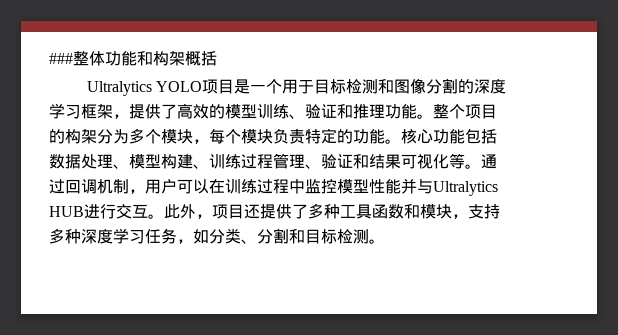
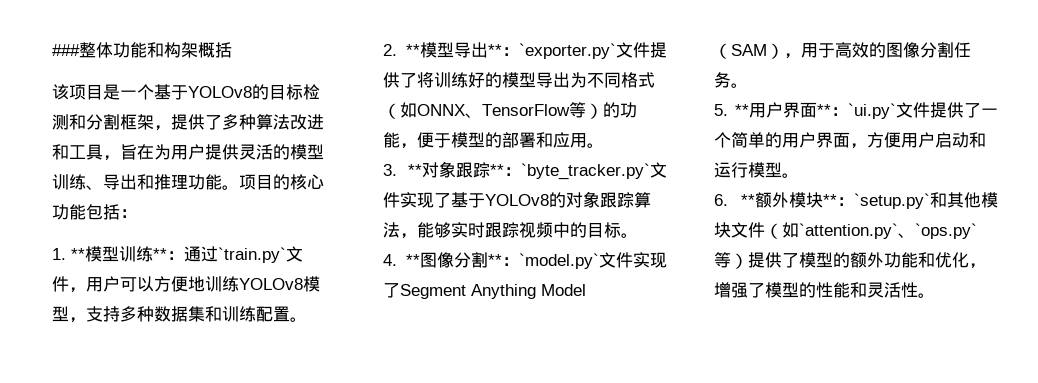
[86,81,202,96] Ultralytics YOLO -> [52,84,69,100] 该
[281,78,506,94] [49,103,209,119] 用于目标检测和图像分割的深度学习框架，提供了高效 -> [154,84,320,100] [52,114,324,131] [52,144,273,161] 基于YOLOv8的目标检测和分割框架，提供了多种算法改进和工具，旨在为用户提供灵活
[305,104,337,119] 验证 -> [103,174,137,190] 导出
[433,104,497,119] [49,128,497,144] [49,153,497,169] [49,178,498,196] [49,203,500,219] [49,228,369,244] 整个项目的构架分为多个模块，每个模块负责特定的功能。核心功能包括数据处理、模型构建、训练过程管理、验证和结果可视化等。通过回调机制，用户可以在训练过程中监控模型性能并与Ultralytics HUB进行交互。此外，项目还提供了多种工具函数和模块，支持多种深度学习任务，如分类、分割和目标检测 -> [239,174,324,190] [52,204,137,220] [52,246,303,263] [52,276,320,293] [52,306,307,323] [383,42,667,59] [383,72,655,88] [383,102,637,119] [383,132,604,149] [383,161,667,180] [383,191,651,208] [383,222,638,239] [383,252,667,269] [383,283,586,299] [714,42,971,59] [714,72,748,88] [714,102,998,119] [714,132,986,149] [714,162,799,178] [714,192,998,209] [714,222,977,239] [714,252,986,269] [714,282,918,298] 项目的核心功能包括： // 1. **模型训练**：通过`train.py`文件，用户可以方便地训练YOLOv8模型，支持多种数据集和训练配置。 // 2. **模型导出**：`exporter.py`文件提供了将训练好的模型导出为不同格式（如ONNX、TensorFlow等）的功能，便于模型的部署和应用。 // 3. **对象跟踪**：`byte_tracker.py`文件实现了基于YOLOv8的对象跟踪算法，能够实时跟踪视频中的目标。 // 4. **图像分割**：`model.py`文件实现了Segment Anything Model（SAM），用于高效的图像分割任务。 // 5. **用户界面**：`ui.py`文件提供了一个简单的用户界面，方便用户启动和运行模型。 // 6. **额外模块**：`setup.py`和其他模块文件（如`attention.py`、`ops.py`等）提供了模型的额外功能和优化，增强了模型的性能和灵活性

